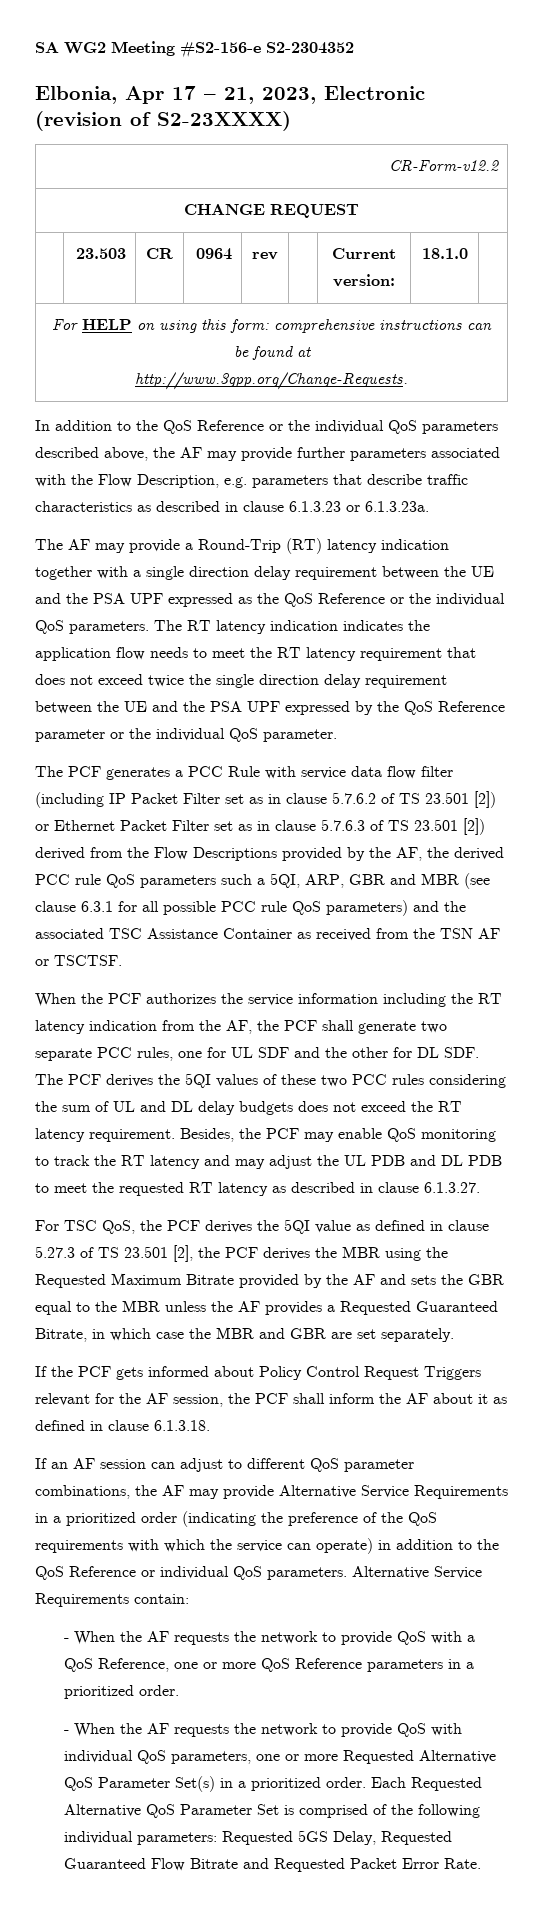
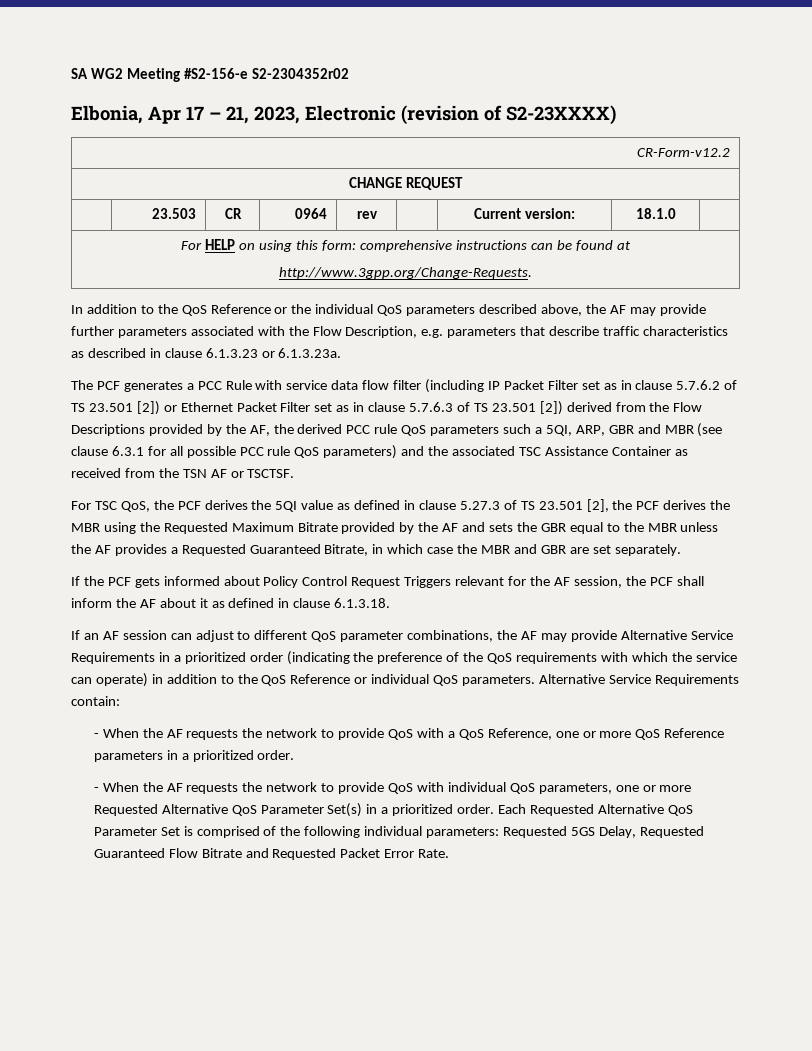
[266,42,354,54] S2-2304352 -> [251,68,349,79] S2-2304352r02
[35,538,449,554] [35,566,494,580] [35,593,505,607] [35,620,430,634] [35,647,476,661] [35,674,447,688] [35,701,505,715] [35,728,337,742] // The AF may provide a Round-Trip (RT) latency indication together with a single direction delay requirement between the UE and the PSA UPF expressed as the QoS Reference or the individual QoS parameters. The RT latency indication indicates the application flow needs to meet the RT latency requirement that does not exceed twice the single direction delay requirement between the UE and the PSA UPF expressed by the QoS Reference parameter or the individual QoS parameter. -> (342, 353) none
[35,993,502,1007] [35,1020,447,1034] [35,1047,479,1061] [35,1073,506,1088] [35,1101,462,1115] [35,1128,496,1142] [35,1155,502,1169] [35,1182,480,1196] // When the PCF authorizes the service information including the RT latency indication from the AF, the PCF shall generate two separate PCC rules, one for UL SDF and the other for DL SDF. The PCF derives the 5QI values of these two PCC rules considering the sum of UL and DL delay budgets does not exceed the RT latency requirement. Besides, the PCF may enable QoS monitoring to track the RT latency and may adjust the UL PDB and DL PDB to meet the requested RT latency as described in clause 6.1.3.27. -> (295, 473) none

